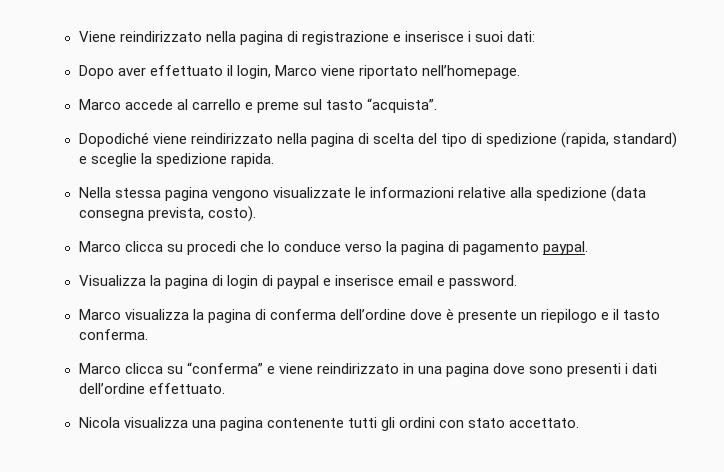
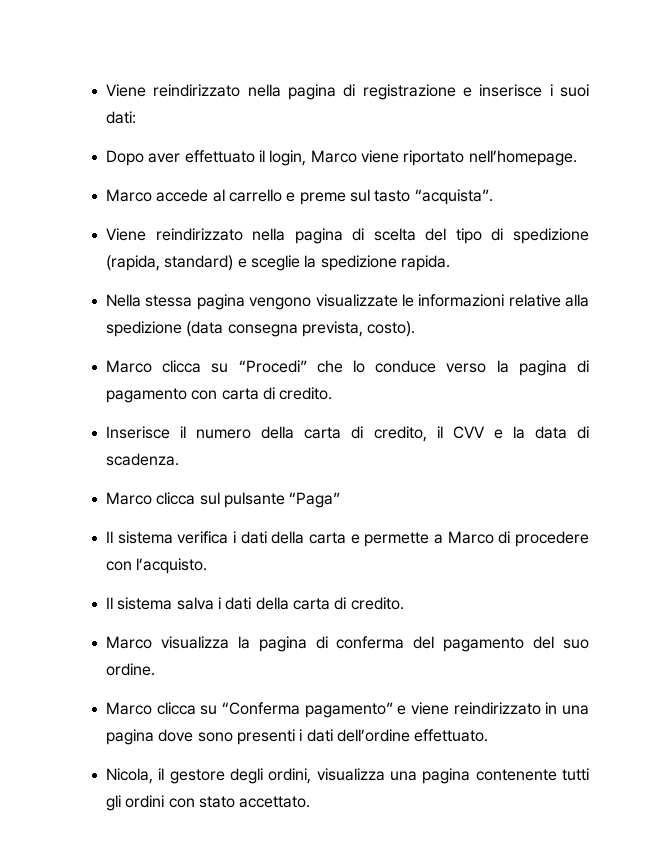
[78,132,187,147] Dopodiché viene -> [106,228,147,241] Viene
[186,241,236,255] procedi -> [238,360,307,373] “Procedi”
[543,241,589,255] [78,275,518,289] paypal. // Visualizza la pagina di login di paypal e inserisce email e password. -> [191,387,333,400] [106,426,590,442] [106,453,180,466] [106,492,341,508] [106,531,589,547] [106,558,208,574] [106,597,404,610] con carta di credito. // Inserisce il numero della carta di credito, il CVV e la data di scadenza. // Marco clicca sul pulsante “Paga” // Il sistema verifica i dati della carta e permette a Marco di procedere con l’acquisto. // Il sistema salva i dati della carta di credito.
[339,308,661,323] [78,329,148,340] [78,362,263,374] dell’ordine dove è presente un riepilogo e il tasto conferma. // Marco clicca su “conferma” -> [413,636,589,652] [106,663,156,676] [106,702,393,718] del pagamento del suo ordine. // Marco clicca su “Conferma pagamento”
[78,417,120,428] Nicola -> [106,768,312,784] Nicola, il gestore degli ordini,

